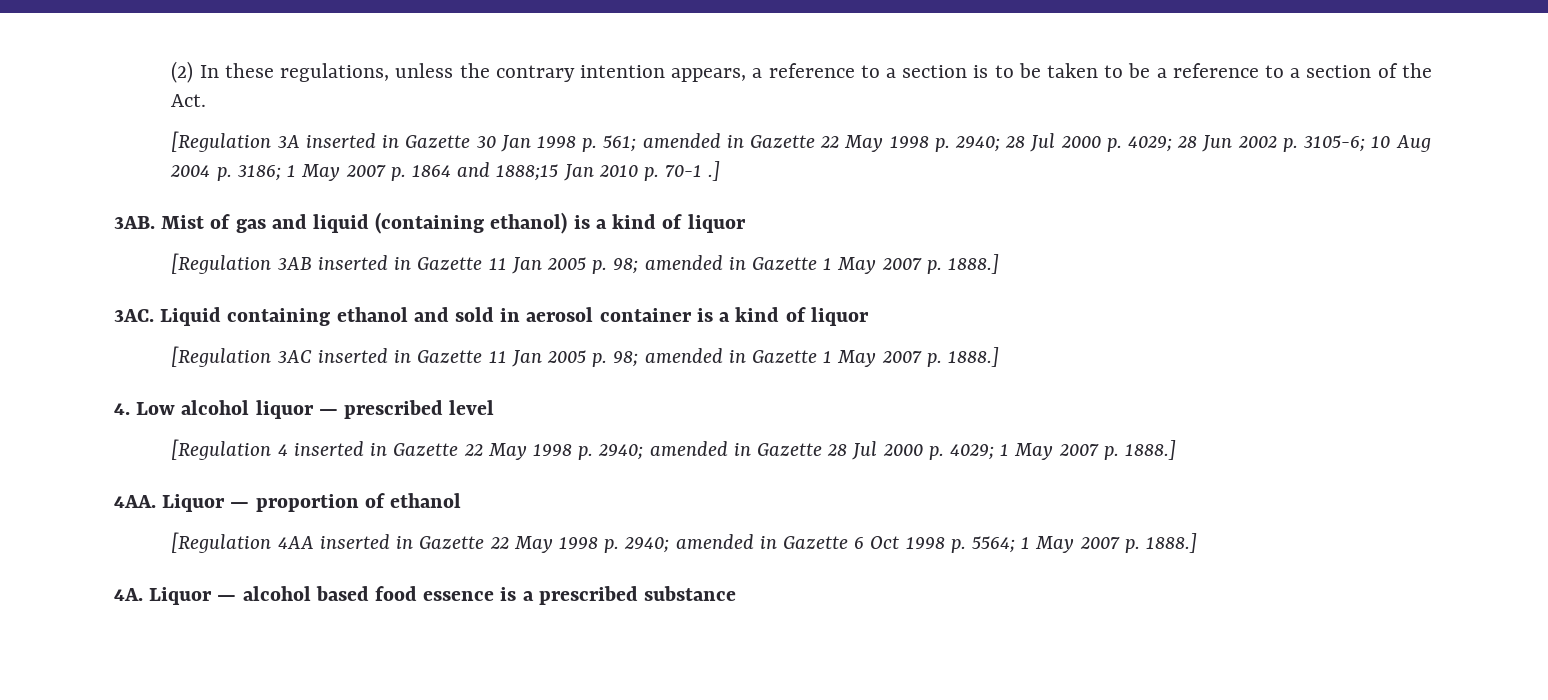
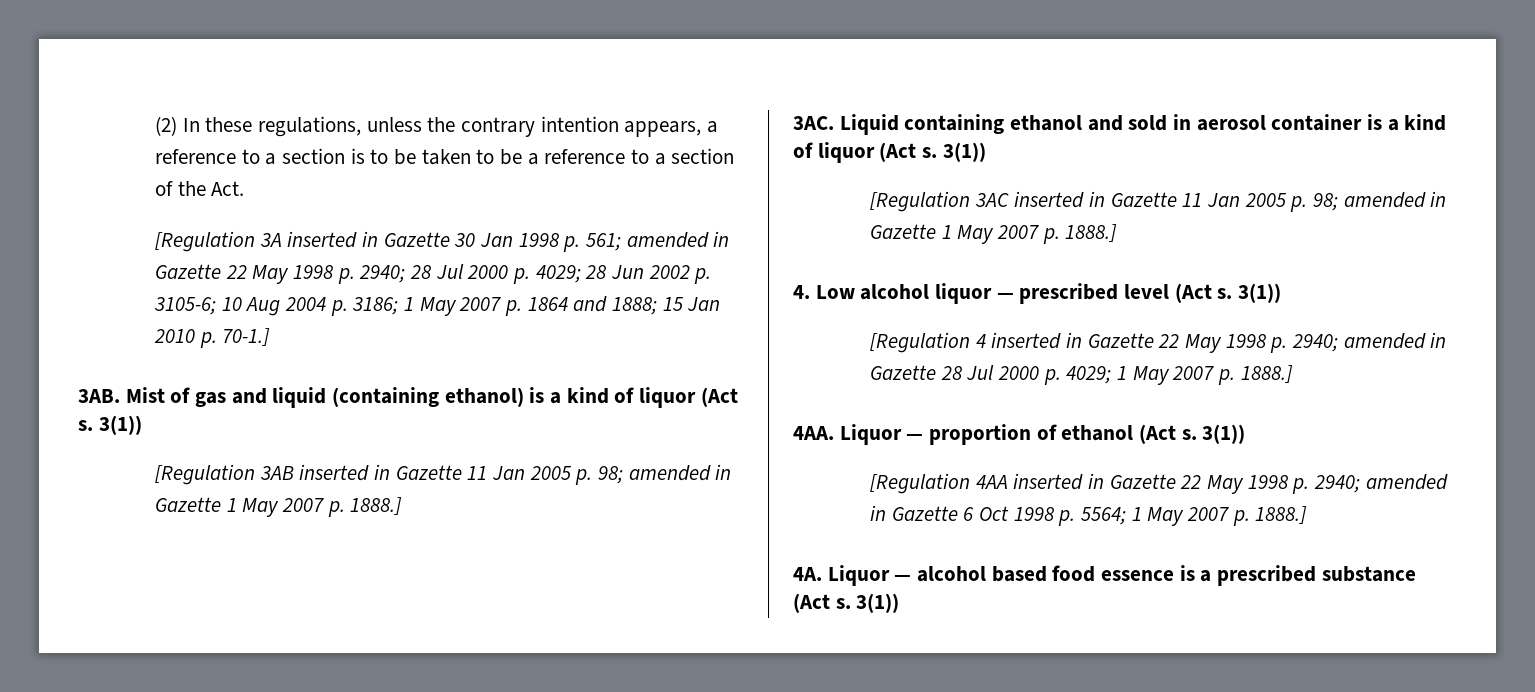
[496,164,559,181] 1888;15 -> [611,297,683,315] 1888; 15
[665,161,721,181] 70-1 .] -> [222,328,271,346] 70-1.]
(746, 223) none -> [700,387,738,407] [78,415,142,435] (Act s. 3(1))
(869, 316) none -> [879,142,986,162] (Act s. 3(1))
(495, 407) none -> [1174,283,1282,303] (Act s. 3(1))
(462, 500) none -> [1139,424,1246,444] (Act s. 3(1))
(737, 593) none -> [793,593,900,613] (Act s. 3(1))

